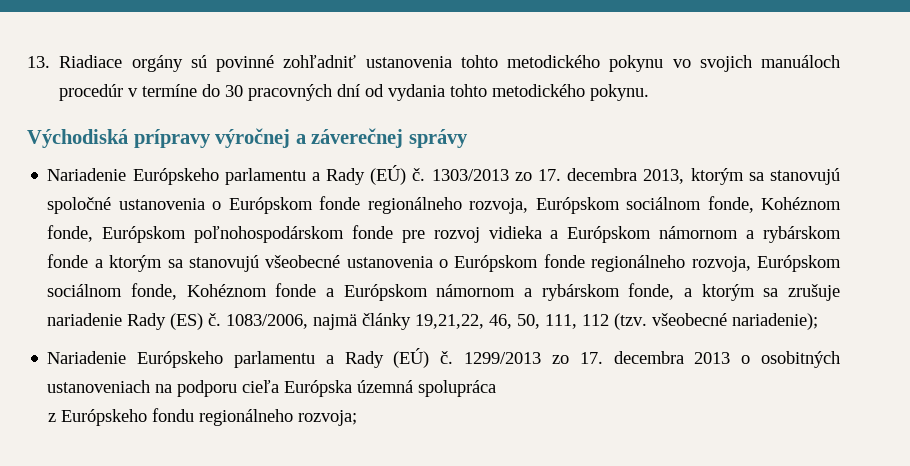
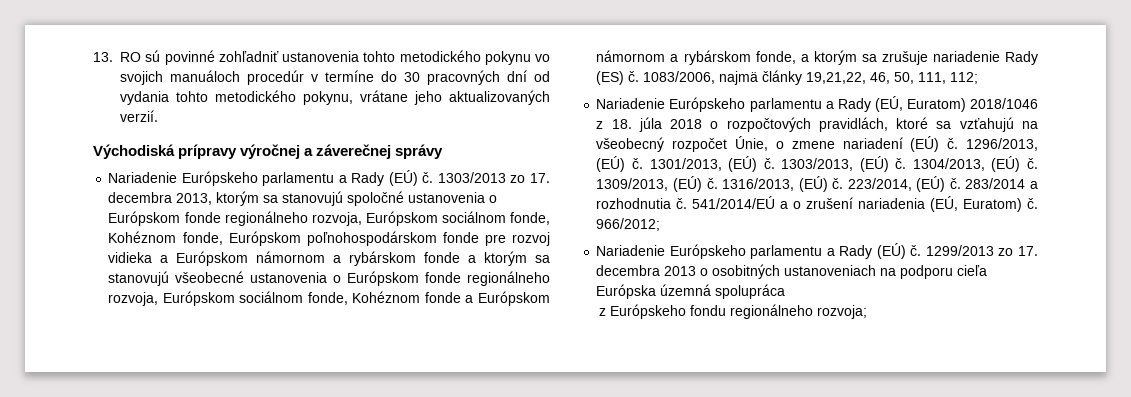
[59,55,183,72] Riadiace orgány -> [120,52,141,62] RO
[590,84,650,101] pokynu. -> [303,90,550,105] [120,110,158,122] pokynu, vrátane jeho aktualizovaných verzií.
[582,313,819,330] 112 (tzv. všeobecné nariadenie); -> [950,72,979,84] [596,96,1038,112] [596,117,1038,132] [596,136,1038,152] [596,156,1038,172] [596,176,1038,192] [596,196,1038,212] [596,218,661,231] 112; // Nariadenie Európskeho parlamentu a Rady (EÚ, Euratom) 2018/1046 z 18. júla 2018 o rozpočtových pravidlách, ktoré sa vzťahujú na všeobecný rozpočet Únie, o zmene nariadení (EÚ) č. 1296/2013, (EÚ) č. 1301/2013, (EÚ) č. 1303/2013, (EÚ) č. 1304/2013, (EÚ) č. 1309/2013, (EÚ) č. 1316/2013, (EÚ) č. 223/2014, (EÚ) č. 283/2014 a rozhodnutia č. 541/2014/EÚ a o zrušení nariadenia (EÚ, Euratom) č. 966/2012;

